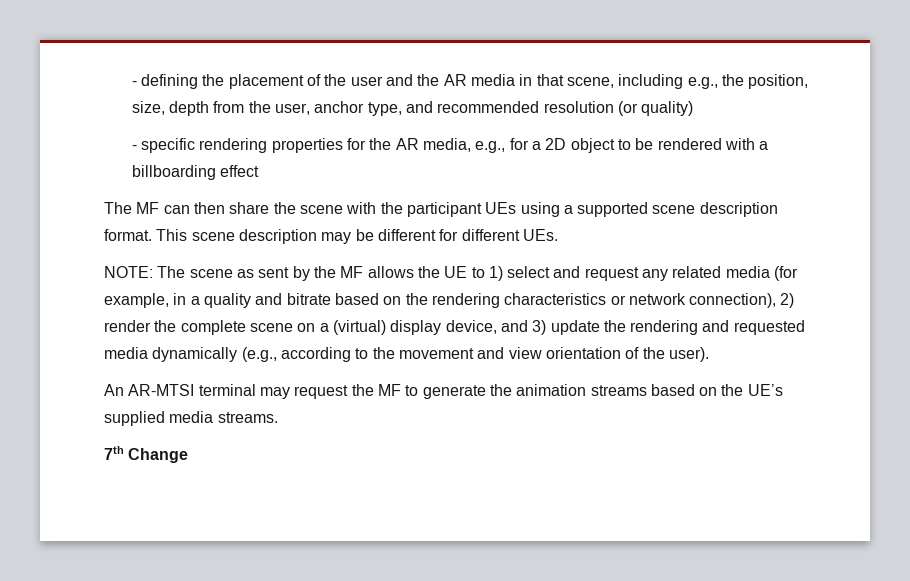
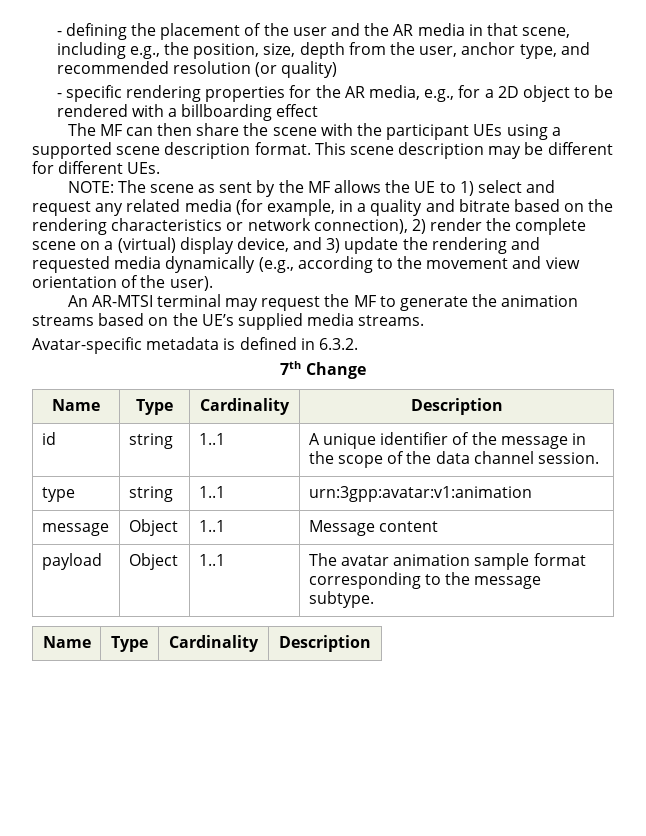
[104,446,189,463] 7th Change -> [32,337,358,354] [280,361,366,379] [52,399,100,411] [136,399,173,415] [200,398,290,415] [410,398,503,415] [41,432,56,445] [128,433,173,449] [198,433,225,445] [308,432,587,449] [308,451,600,468] [41,487,75,502] [128,486,173,502] [198,486,225,498] [308,486,532,502] [41,523,109,536] [128,519,178,536] [198,520,225,532] [308,520,439,536] [41,553,102,570] [128,553,178,570] [198,554,225,566] [308,553,586,570] [308,572,542,589] [308,591,374,608] [42,636,91,648] [110,636,148,652] [169,635,259,652] [279,635,371,652] Avatar-specific metadata is defined in 6.3.2. // 7th Change // Name | Type | Cardinality | Description // id | string | 1..1 | A unique identifier of the message in the scope of the data channel session. // type | string | 1..1 | urn:3gpp:avatar:v1:animation // message | Object | 1..1 | Message content // payload | Object | 1..1 | The avatar animation sample format corresponding to the message subtype. // Name | Type | Cardinality | Description

